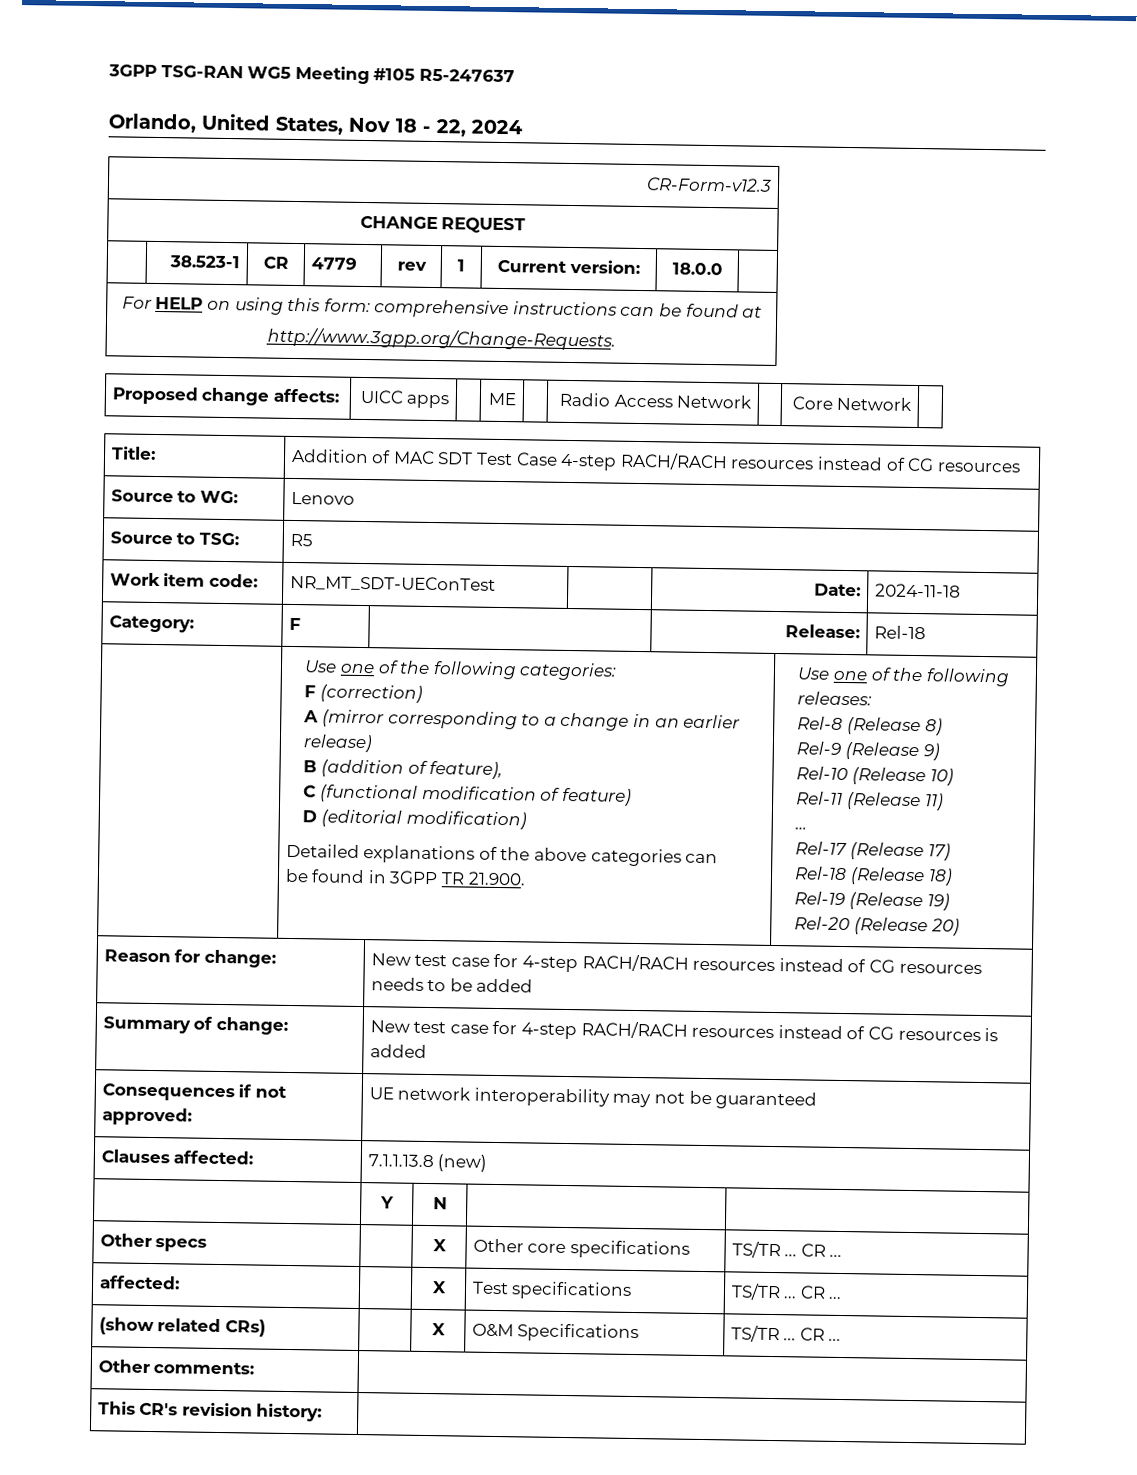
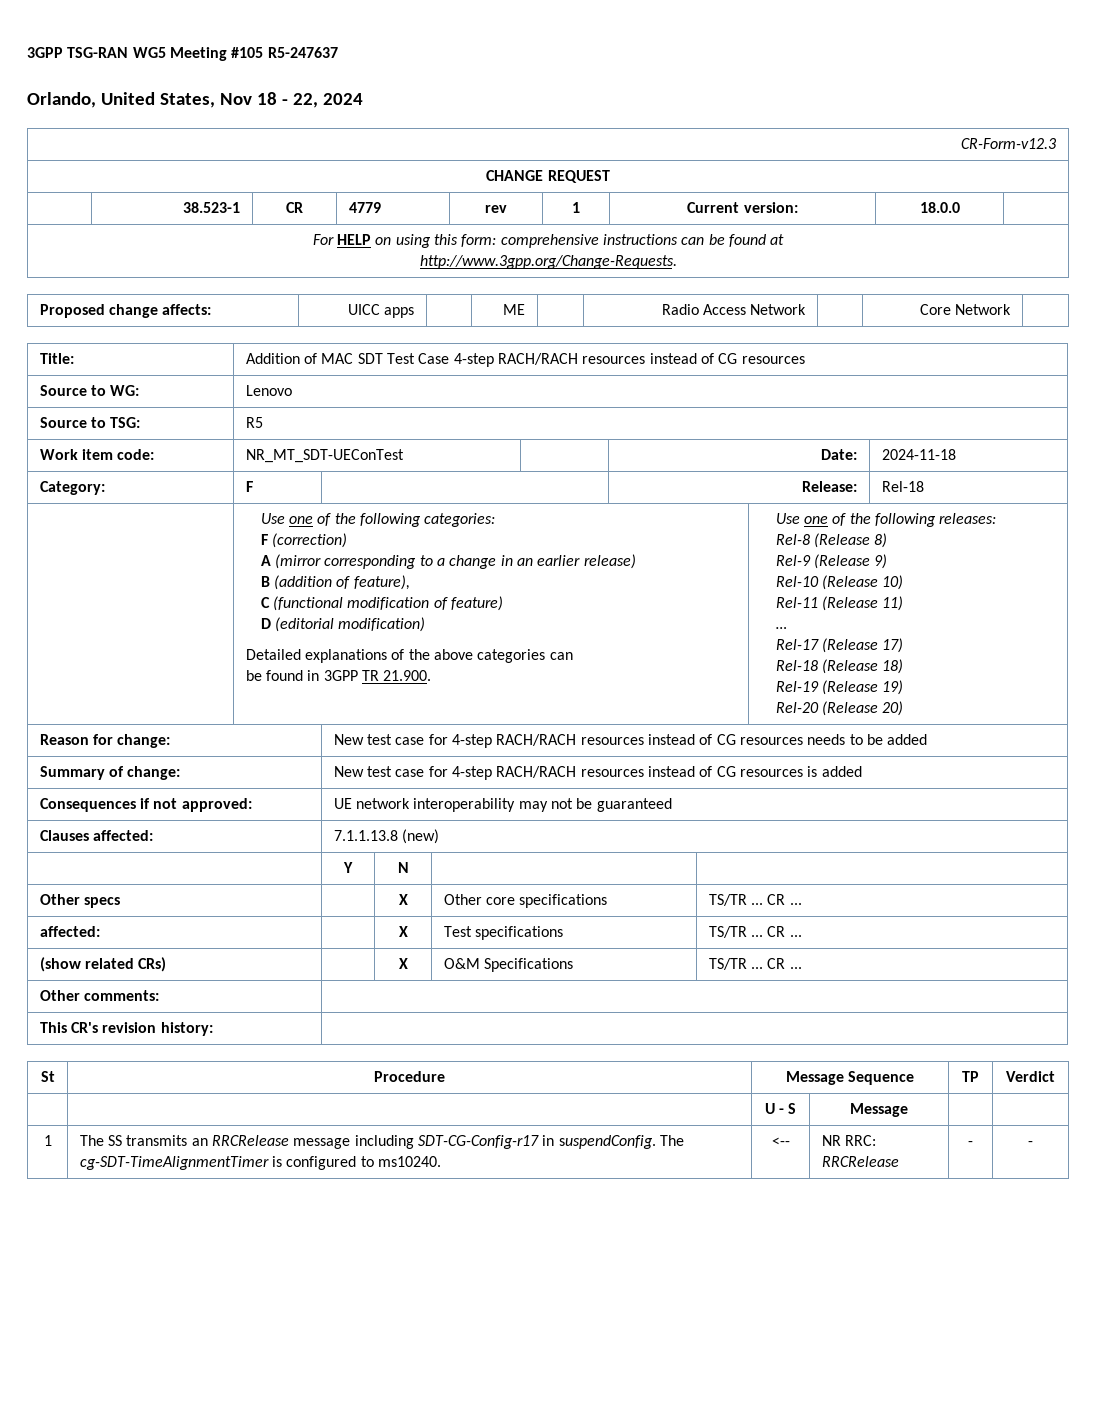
(323, 1412) none -> [40,1071,55,1082] [374,1071,445,1082] [785,1071,915,1085] [962,1071,979,1082] [1006,1071,1055,1082] [764,1103,797,1114] [850,1103,908,1117] [43,1135,52,1146] [79,1135,684,1149] [79,1156,442,1170] [771,1137,790,1146] [821,1135,877,1146] [821,1156,899,1167] [968,1141,973,1146] [1028,1141,1033,1146] // St | Procedure | Message Sequence | TP | Verdict // | | U - S | Message | | // 1 | The SS transmits an RRCRelease message including SDT-CG-Config-r17 in suspendConfig. The cg-SDT-TimeAlignmentTimer is configured to ms10240. | <-- | NR RRC: RRCRelease | - | -

